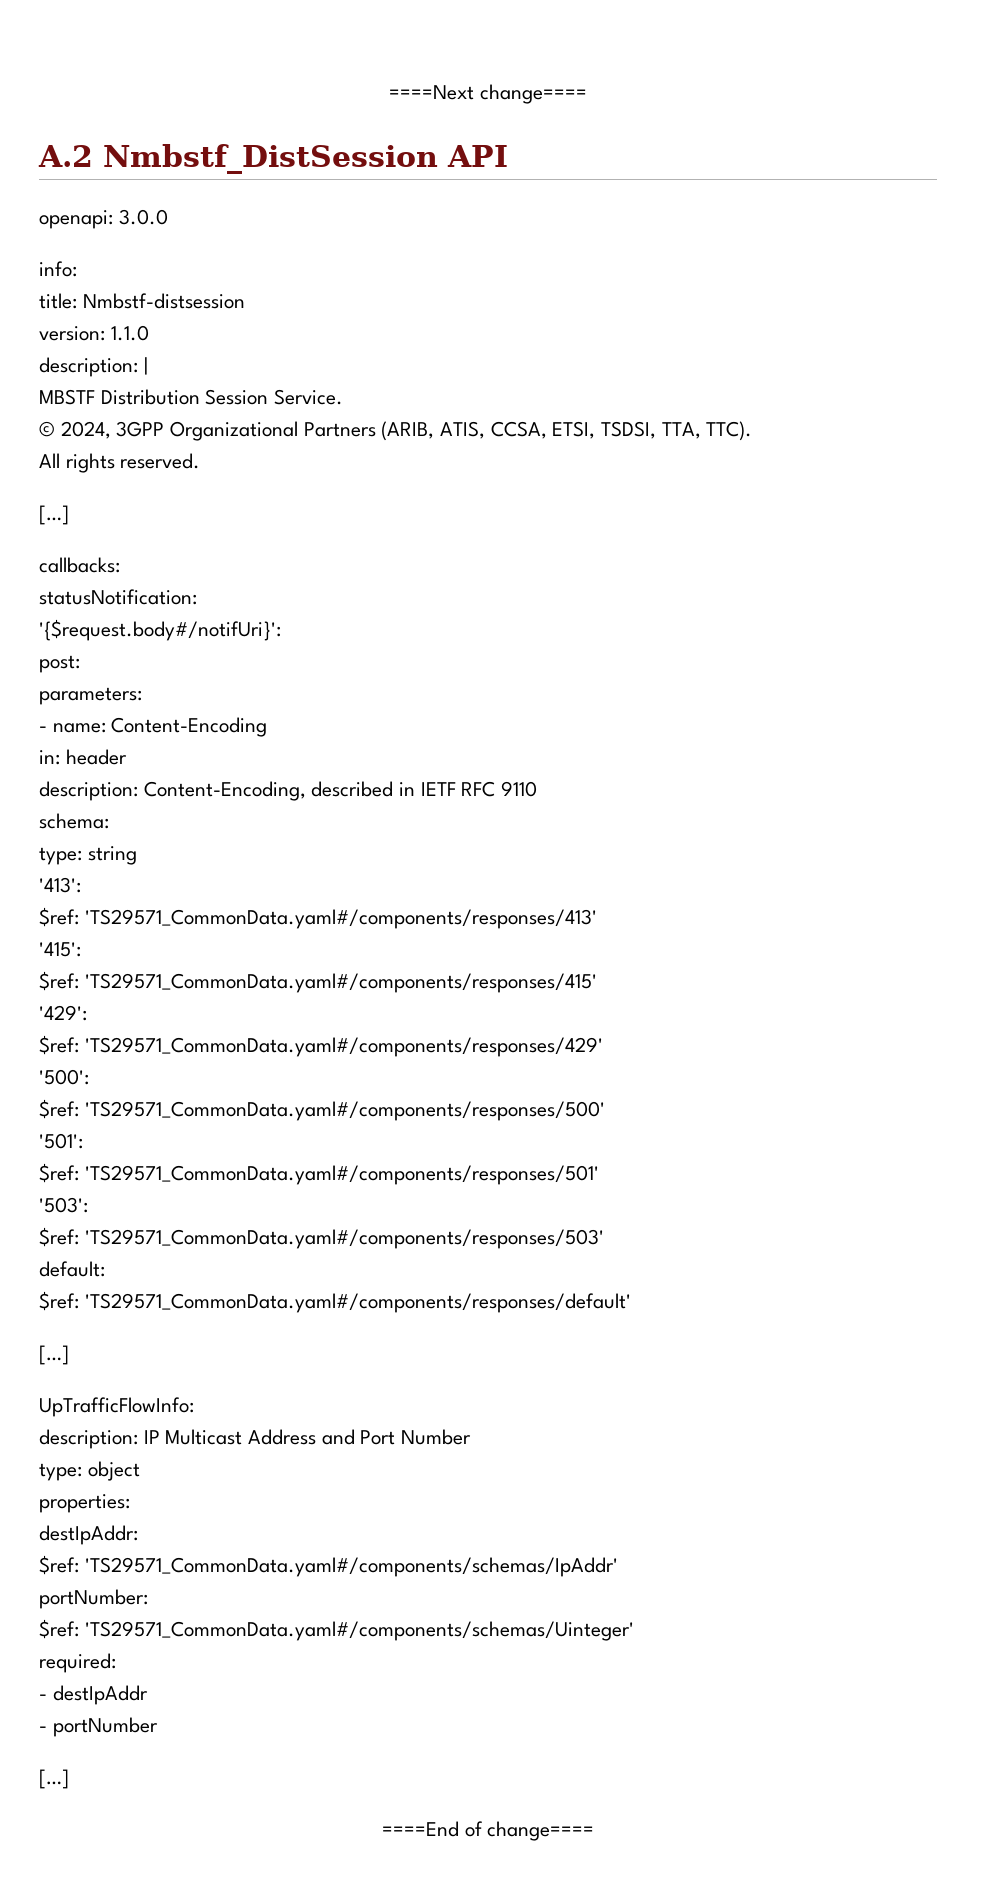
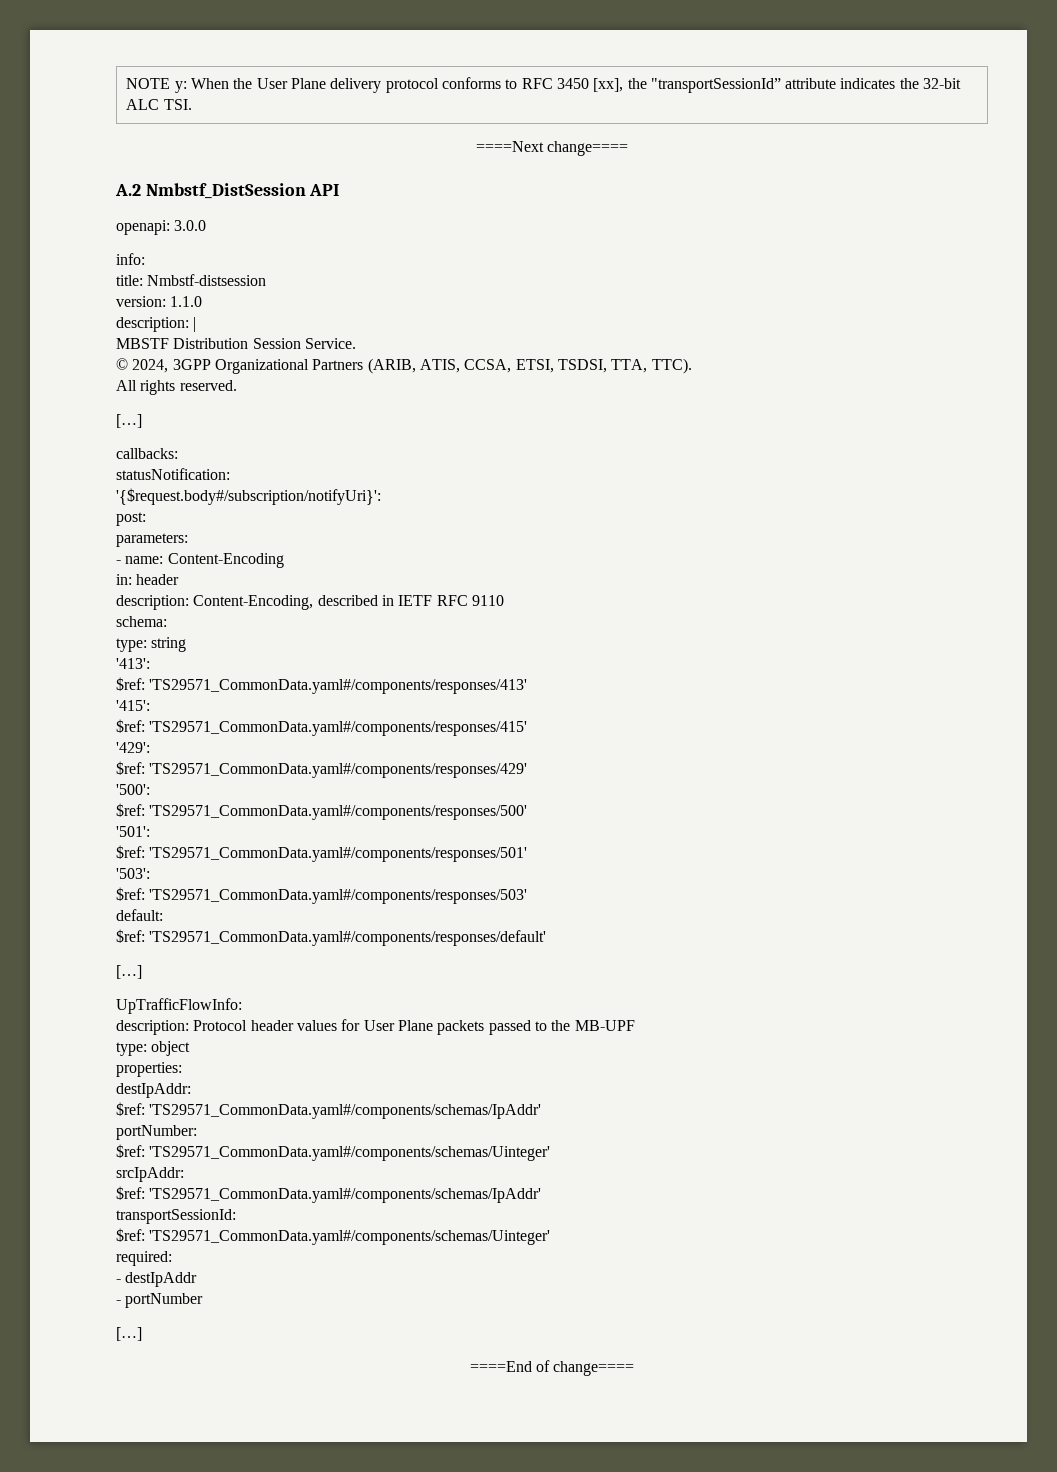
(389, 92) none -> [126,77,962,93] [126,99,192,110] NOTE y: When the User Plane delivery protocol conforms to RFC 3450 [xx], the "transportSessionId” attribute indicates the 32-bit ALC TSI. //
[39,619,281,641] '{$request.body#/notifUri}': -> [116,488,381,505] '{$request.body#/subscription/notifyUri}':
[143,1429,472,1445] IP Multicast Address and Port Number -> [193,1019,635,1035] Protocol header values for User Plane packets passed to the MB-UPF
(634, 1631) none -> [116,1167,184,1182] [116,1186,542,1203] [116,1209,236,1224] [116,1228,551,1245] // srcIpAddr: // $ref: 'TS29571_CommonData.yaml#/components/schemas/IpAddr' // transportSessionId: // $ref: 'TS29571_CommonData.yaml#/components/schemas/Uinteger'

